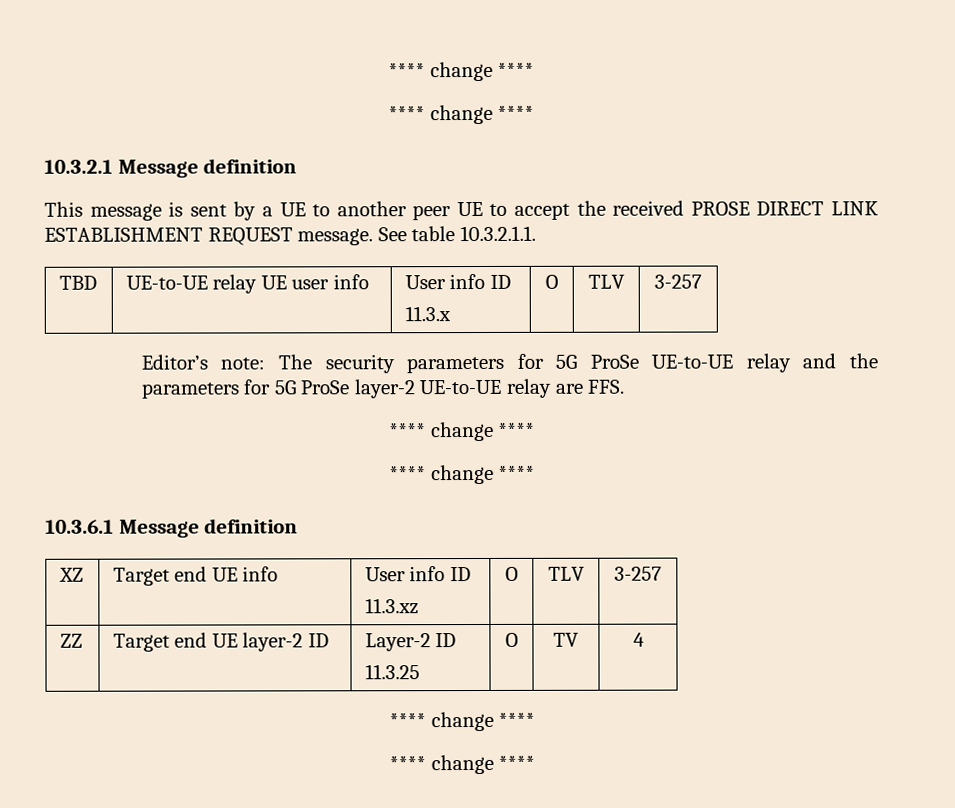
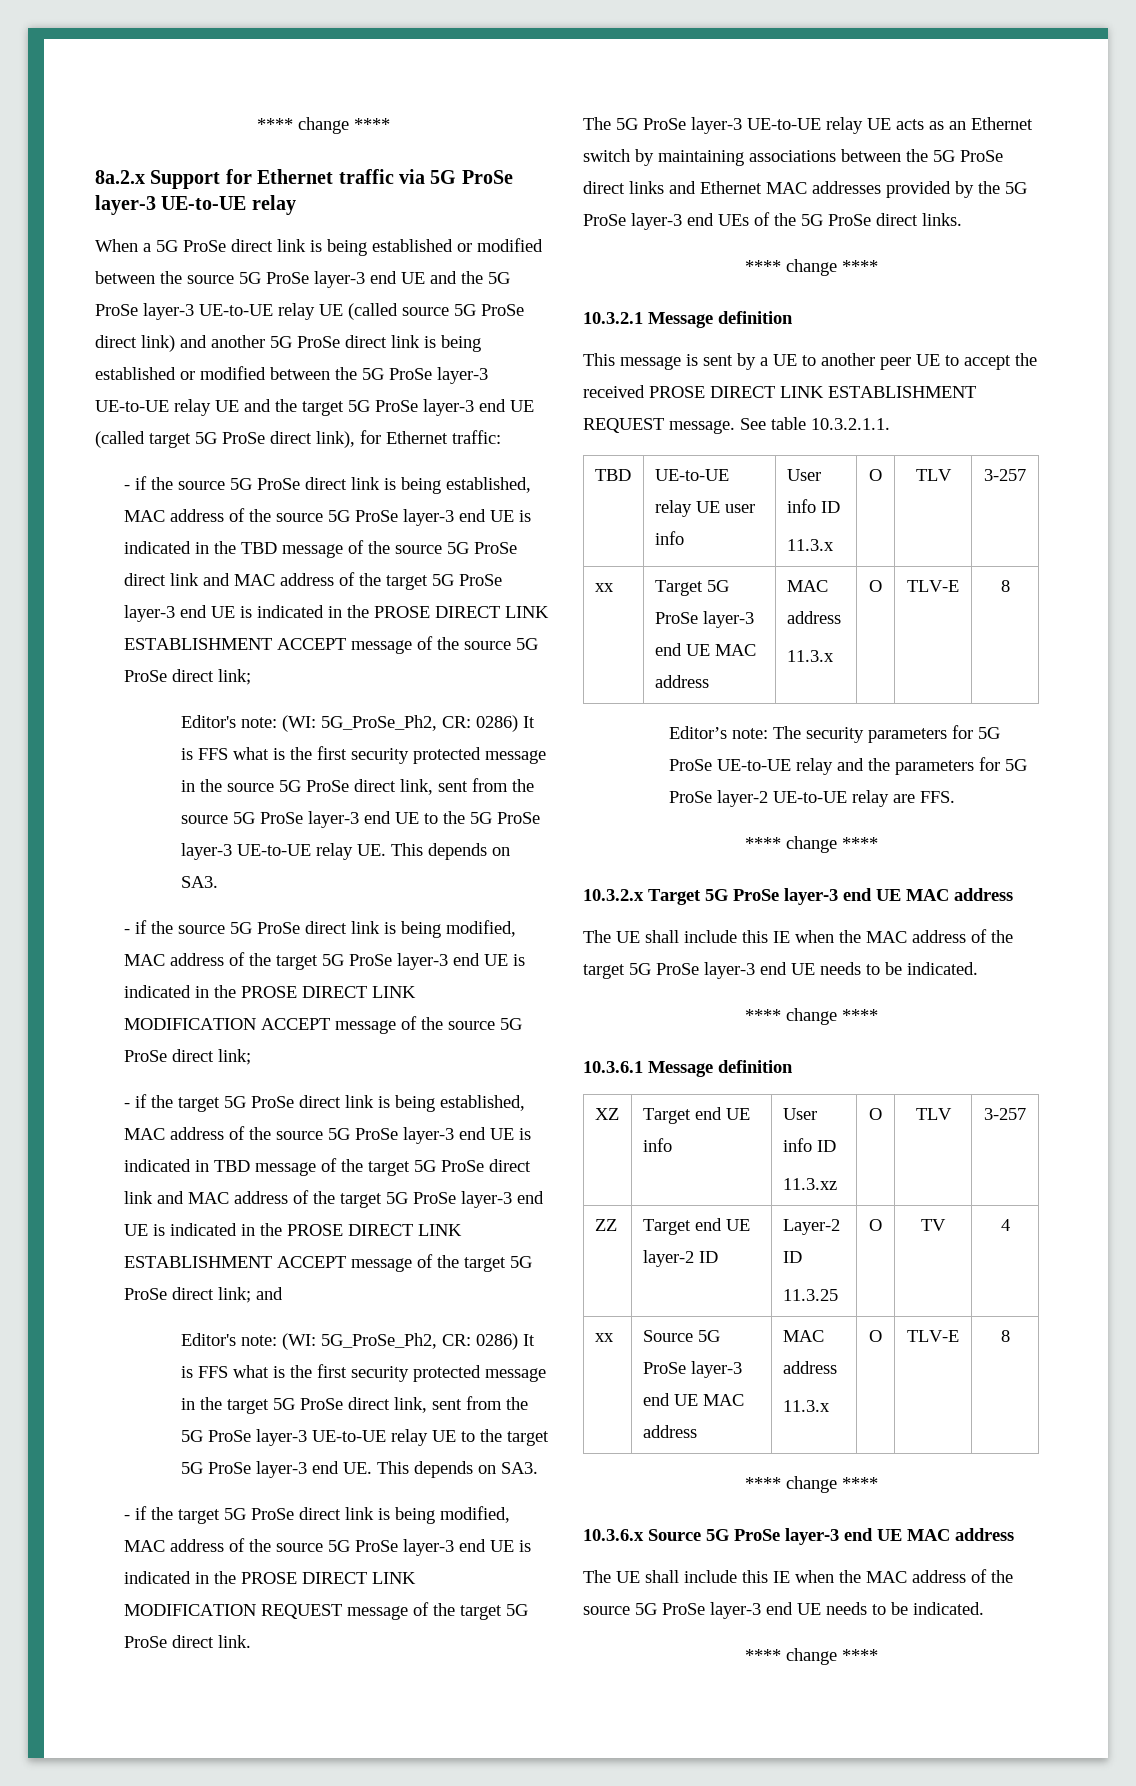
[387,61,535,82] **** change **** -> [256,117,390,134] [95,169,513,189] [95,195,296,215] [95,238,543,256] [95,271,510,288] [95,303,524,320] [95,335,481,352] [95,366,488,384] [95,399,534,416] [95,430,501,448] [123,476,531,494] [123,508,531,526] [123,540,517,558] [123,572,502,590] [123,605,549,622] [123,636,538,654] [123,669,251,685] [181,715,536,732] [181,746,547,764] [181,778,535,795] [181,811,541,828] [181,843,511,860] [181,876,219,888] [123,920,516,938] [123,952,525,970] [123,985,416,998] [123,1016,522,1034] [123,1049,251,1065] [123,1094,525,1112] [123,1126,531,1144] [123,1158,531,1176] [123,1190,544,1208] [123,1223,462,1236] [123,1254,532,1272] [123,1287,283,1303] [181,1333,536,1350] [181,1364,547,1382] [181,1396,529,1414] [181,1429,550,1446] [181,1461,539,1478] [123,1506,510,1524] [123,1538,531,1556] [123,1571,416,1584] [123,1602,528,1620] [123,1635,251,1648] [583,117,1033,134] [583,149,1003,166] [583,181,1027,198] [583,212,962,230] **** change **** // 8a.2.x Support for Ethernet traffic via 5G ProSe layer-3 UE-to-UE relay // When a 5G ProSe direct link is being established or modified between the source 5G ProSe layer-3 end UE and the 5G ProSe layer-3 UE-to-UE relay UE (called source 5G ProSe direct link) and another 5G ProSe direct link is being established or modified between the 5G ProSe layer-3 UE-to-UE relay UE and the target 5G ProSe layer-3 end UE (called target 5G ProSe direct link), for Ethernet traffic: // - if the source 5G ProSe direct link is being established, MAC address of the source 5G ProSe layer-3 end UE is indicated in the TBD message of the source 5G ProSe direct link and MAC address of the target 5G ProSe layer-3 end UE is indicated in the PROSE DIRECT LINK ESTABLISHMENT ACCEPT message of the source 5G ProSe direct link; // Editor's note: (WI: 5G_ProSe_Ph2, CR: 0286) It is FFS what is the first security protected message in the source 5G ProSe direct link, sent from the source 5G ProSe layer-3 end UE to the 5G ProSe layer-3 UE-to-UE relay UE. This depends on SA3. // - if the source 5G ProSe direct link is being modified, MAC address of the target 5G ProSe layer-3 end UE is indicated in the PROSE DIRECT LINK MODIFICATION ACCEPT message of the source 5G ProSe direct link; // - if the target 5G ProSe direct link is being established, MAC address of the source 5G ProSe layer-3 end UE is indicated in TBD message of the target 5G ProSe direct link and MAC address of the target 5G ProSe layer-3 end UE is indicated in the PROSE DIRECT LINK ESTABLISHMENT ACCEPT message of the target 5G ProSe direct link; and // Editor's note: (WI: 5G_ProSe_Ph2, CR: 0286) It is FFS what is the first security protected message in the target 5G ProSe direct link, sent from the 5G ProSe layer-3 UE-to-UE relay UE to the target 5G ProSe layer-3 end UE. This depends on SA3. // - if the target 5G ProSe direct link is being modified, MAC address of the source 5G ProSe layer-3 end UE is indicated in the PROSE DIRECT LINK MODIFICATION REQUEST message of the target 5G ProSe direct link. // The 5G ProSe layer-3 UE-to-UE relay UE acts as an Ethernet switch by maintaining associations between the 5G ProSe direct links and Ethernet MAC addresses provided by the 5G ProSe layer-3 end UEs of the 5G ProSe direct links.
(702, 281) none -> [594,583,614,592] [654,580,729,596] [654,611,754,628] [654,643,756,656] [654,675,709,688] [786,580,828,592] [786,611,841,624] [786,650,834,662] [869,580,882,592] [907,580,959,592] [1000,580,1010,592] // xx | Target 5G ProSe layer-3 end UE MAC address | MAC address // 11.3.x | O | TLV-E | 8
(536, 429) none -> [583,888,1013,905] [583,929,1013,943] [583,962,978,979] // 10.3.2.x Target 5G ProSe layer-3 end UE MAC address // The UE shall include this IE when the MAC address of the target 5G ProSe layer-3 end UE needs to be indicated.
[388,711,536,732] // **** change **** -> [594,1333,614,1342] [642,1330,720,1342] [642,1361,742,1378] [642,1393,744,1406] [642,1425,697,1438] [782,1330,824,1342] [782,1361,837,1374] [782,1400,830,1412] [869,1330,882,1342] [907,1330,959,1342] [1000,1330,1010,1342] [744,1476,878,1493] [583,1528,1014,1545] [583,1569,1013,1583] [583,1602,984,1619] // xx | Source 5G ProSe layer-3 end UE MAC address | MAC address // 11.3.x | O | TLV-E | 8 // **** change **** // 10.3.6.x Source 5G ProSe layer-3 end UE MAC address // The UE shall include this IE when the MAC address of the source 5G ProSe layer-3 end UE needs to be indicated.

